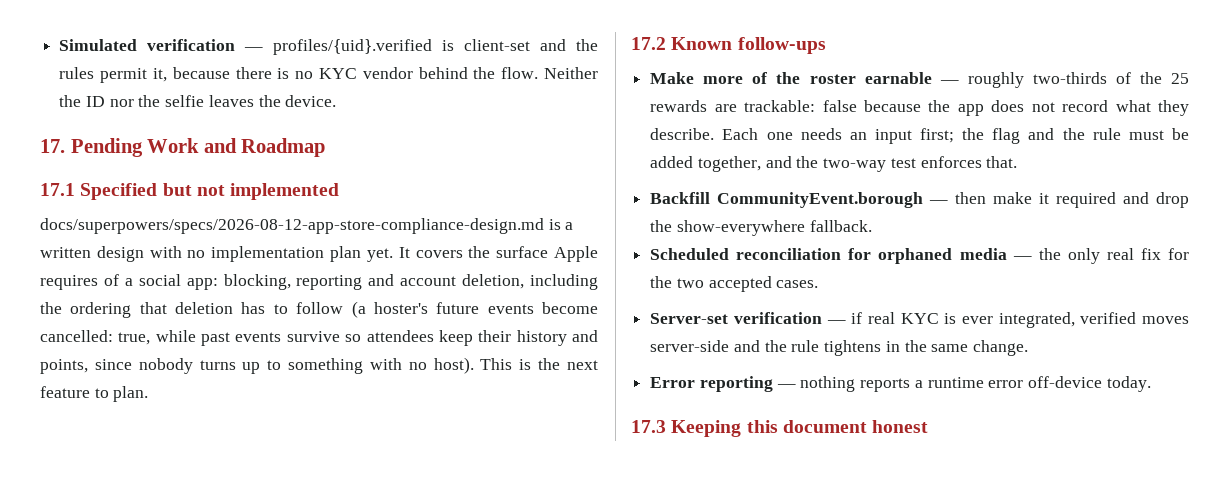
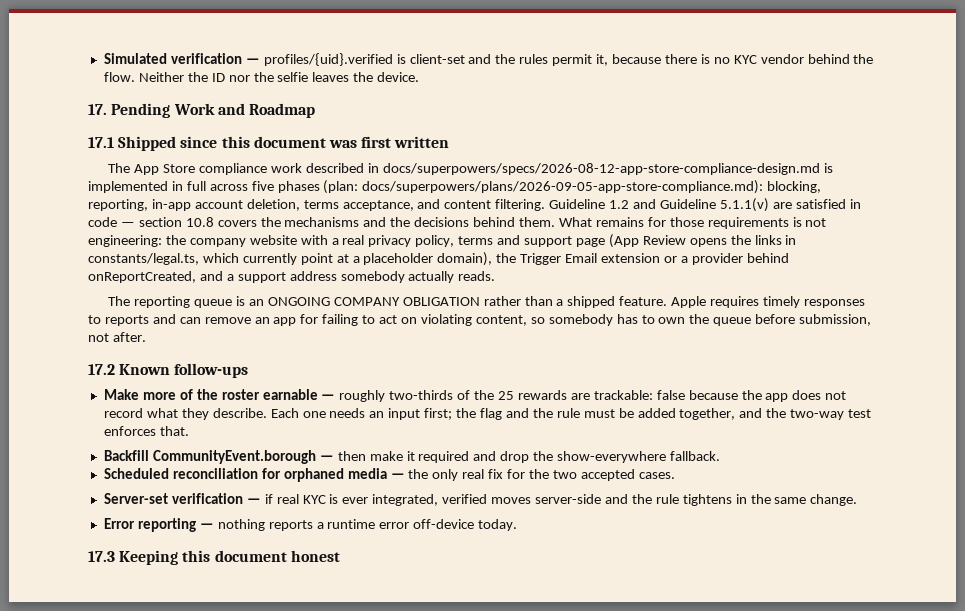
[80,183,340,200] [40,218,574,234] [40,246,598,262] [40,274,598,290] [40,301,598,318] [40,330,599,346] [40,357,599,374] [40,386,149,402] Specified but not implemented // docs/superpowers/specs/2026-08-12-app-store-compliance-design.md is a written design with no implementation plan yet. It covers the surface Apple requires of a social app: blocking, reporting and account deletion, including the ordering that deletion has to follow (a hoster's future events become cancelled: true, while past events survive so attendees keep their history and points, since nobody turns up to something with no host). This is the next feature to plan. -> [118,136,450,151] [108,163,833,175] [88,180,822,194] [88,198,861,212] [88,217,827,229] [88,234,797,248] [88,252,789,266] [88,271,496,283] [108,296,865,308] [88,314,872,326] [88,332,146,342] Shipped since this document was first written // The App Store compliance work described in docs/superpowers/specs/2026-08-12-app-store-compliance-design.md is implemented in full across five phases (plan: docs/superpowers/plans/2026-09-05-app-store-compliance.md): blocking, reporting, in-app account deletion, terms acceptance, and content filtering. Guideline 1.2 and Guideline 5.1.1(v) are satisfied in code — section 10.8 covers the mechanisms and the decisions behind them. What remains for those requirements is not engineering: the company website with a real privacy policy, terms and support page (App Review opens the links in constants/legal.ts, which currently point at a placeholder domain), the Trigger Email extension or a provider behind onReportCreated, and a support address somebody actually reads. // The reporting queue is an ONGOING COMPANY OBLIGATION rather than a shipped feature. Apple requires timely responses to reports and can remove an app for failing to act on violating content, so somebody has to own the queue before submission, not after.

